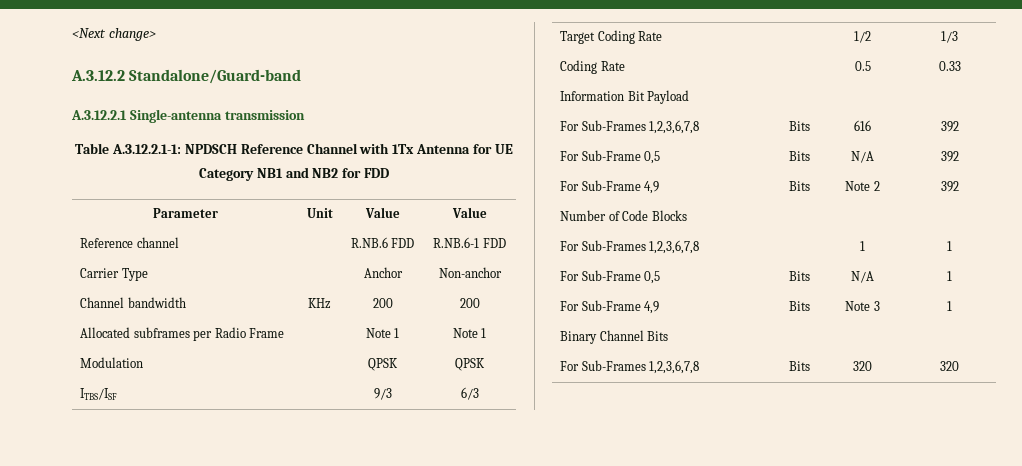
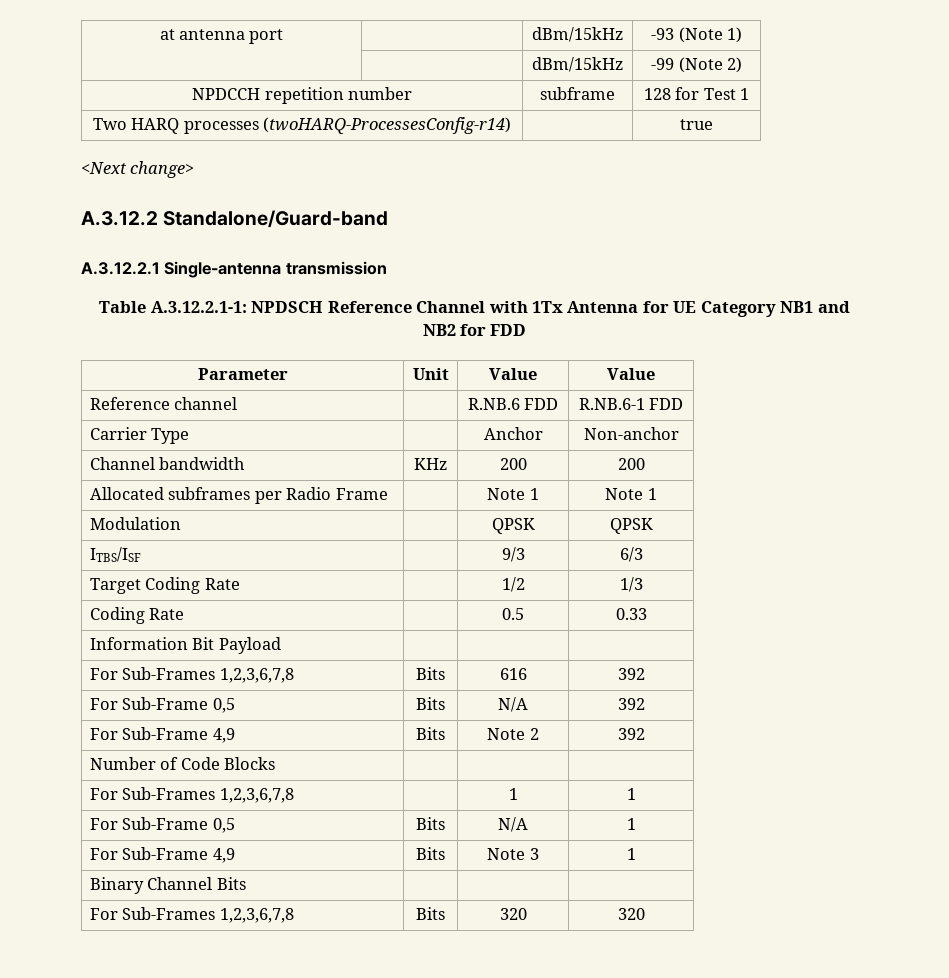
(72, 33) none -> [159,29,284,44] [532,27,623,42] [651,27,742,43] [532,57,623,72] [651,57,742,73] [192,87,412,104] [540,87,615,100] [643,87,750,100] [92,117,512,134] [680,119,713,130] at antenna port | | dBm/15kHz | -93 (Note 1) // | | dBm/15kHz | -99 (Note 2) // NPDCCH repetition number | subframe | 128 for Test 1 // Two HARQ processes (twoHARQ-ProcessesConfig-r14) | | true //

